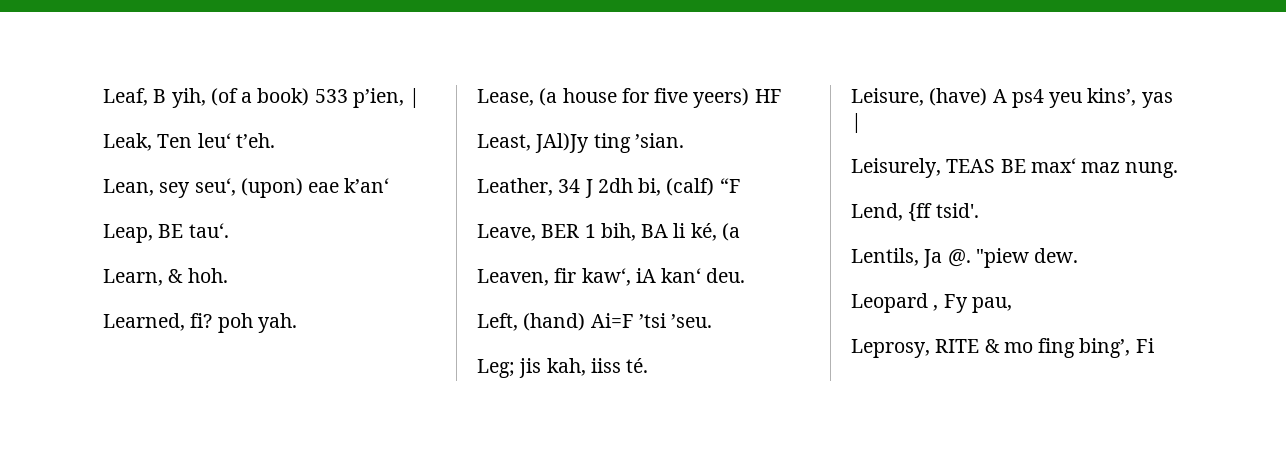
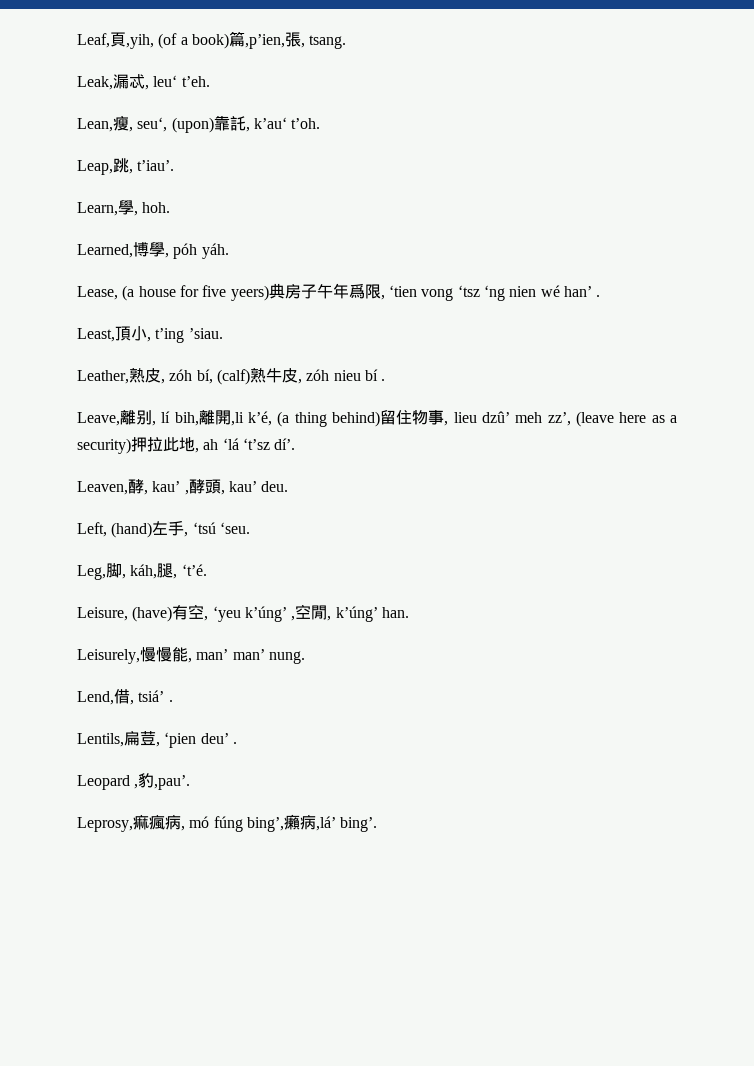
[153,88,206,108] B yih, -> [110,32,154,49] 頁,yih,
[314,88,421,108] 533 p’ien, | -> [228,31,347,49] 篇,p’ien,張, tsang.
[157,134,193,148] Ten -> [113,74,149,90] 漏忒,
[159,182,191,198] sey -> [113,115,133,132] 瘦,
[308,178,390,193] eae k’an‘ -> [213,116,321,132] 靠託, k’au‘ t’oh.
[158,223,229,238] BE tau‘. -> [113,158,175,174] 跳, t’iau’.
[168,269,184,283] & -> [118,199,138,216] 學,
[190,313,297,333] fi? poh yah. -> [133,241,229,259] 博學, póh yáh.
[754,89,782,103] [477,133,684,153] [477,178,741,198] [477,223,740,241] [477,268,746,286] [477,313,713,331] [477,358,649,378] [851,88,1173,108] [851,113,862,133] [851,158,1179,178] [851,203,979,222] [851,248,1079,268] HF // Least, JAl)Jy ting ’sian. // Leather, 34 J 2dh bi, (calf) “F // Leave, BER 1 bih, BA li ké, (a // Leaven, fir kaw‘, iA kan‘ deu. // Left, (hand) Ai=F ’tsi ’seu. // Leg; jis kah, iiss té. // Leisure, (have) A ps4 yeu kins’, yas | // Leisurely, TEAS BE max‘ maz nung. // Lend, {ff tsid'. // Lentils, Ja @. "piew dew. -> [268,283,601,301] [77,326,223,343] [77,367,386,385] [77,409,677,427] [77,437,296,454] [77,479,289,495] [77,521,250,538] [77,563,207,580] [77,604,409,622] [77,647,305,664] [77,689,173,705] [77,731,237,748] 典房子午年爲限, ‘tien vong ‘tsz ‘ng nien wé han’ . // Least,頂小, t’ing ’siau. // Leather,熟皮, zóh bí, (calf)熟牛皮, zóh nieu bí . // Leave,離别, lí bih,離開,li k’é, (a thing behind)留住物事, lieu dzû’ meh zz’, (leave here as a security)押拉此地, ah ‘lá ‘t’sz dí’. // Leaven,酵, kau’ ,酵頭, kau’ deu. // Left, (hand)左手, ‘tsú ‘seu. // Leg,脚, káh,腿, ‘t’é. // Leisure, (have)有空, ‘yeu k’úng’ ,空閒, k’úng’ han. // Leisurely,慢慢能, man’ man’ nung. // Lend,借, tsiá’ . // Lentils,扁荳, ‘pien deu’ .
[943,294,1012,313] Fy pau, -> [138,773,191,790] 豹,pau’.
[935,338,1154,358] RITE & mo fing bing’, Fi -> [133,814,378,832] 痲瘋病, mó fúng bing’,癩病,lá’ bing’.

